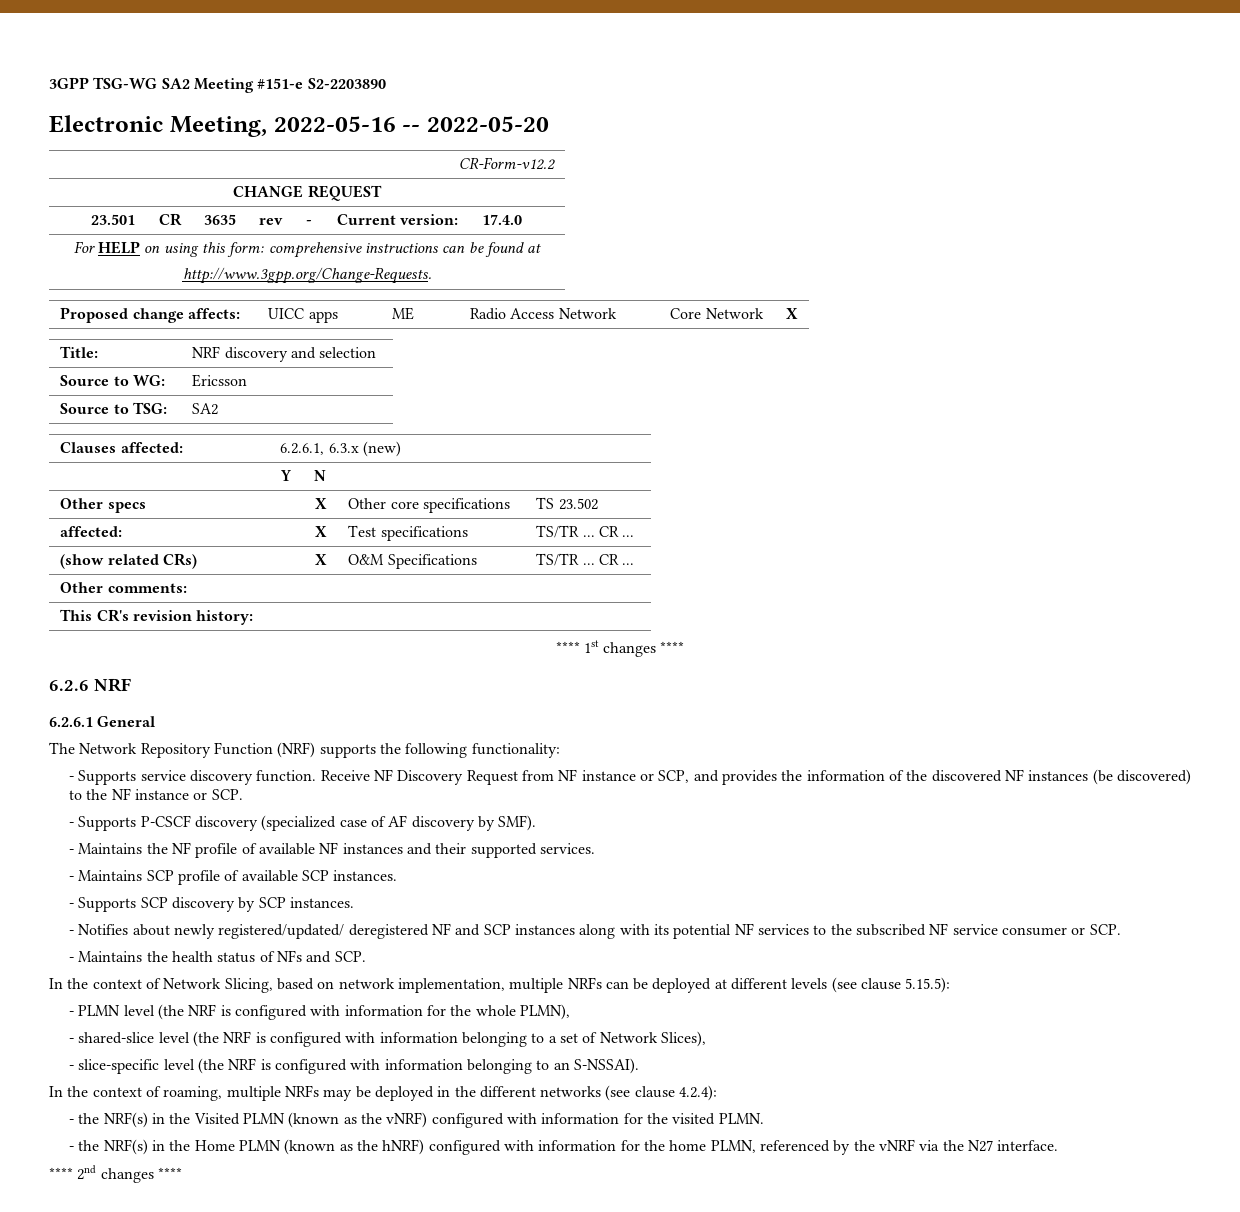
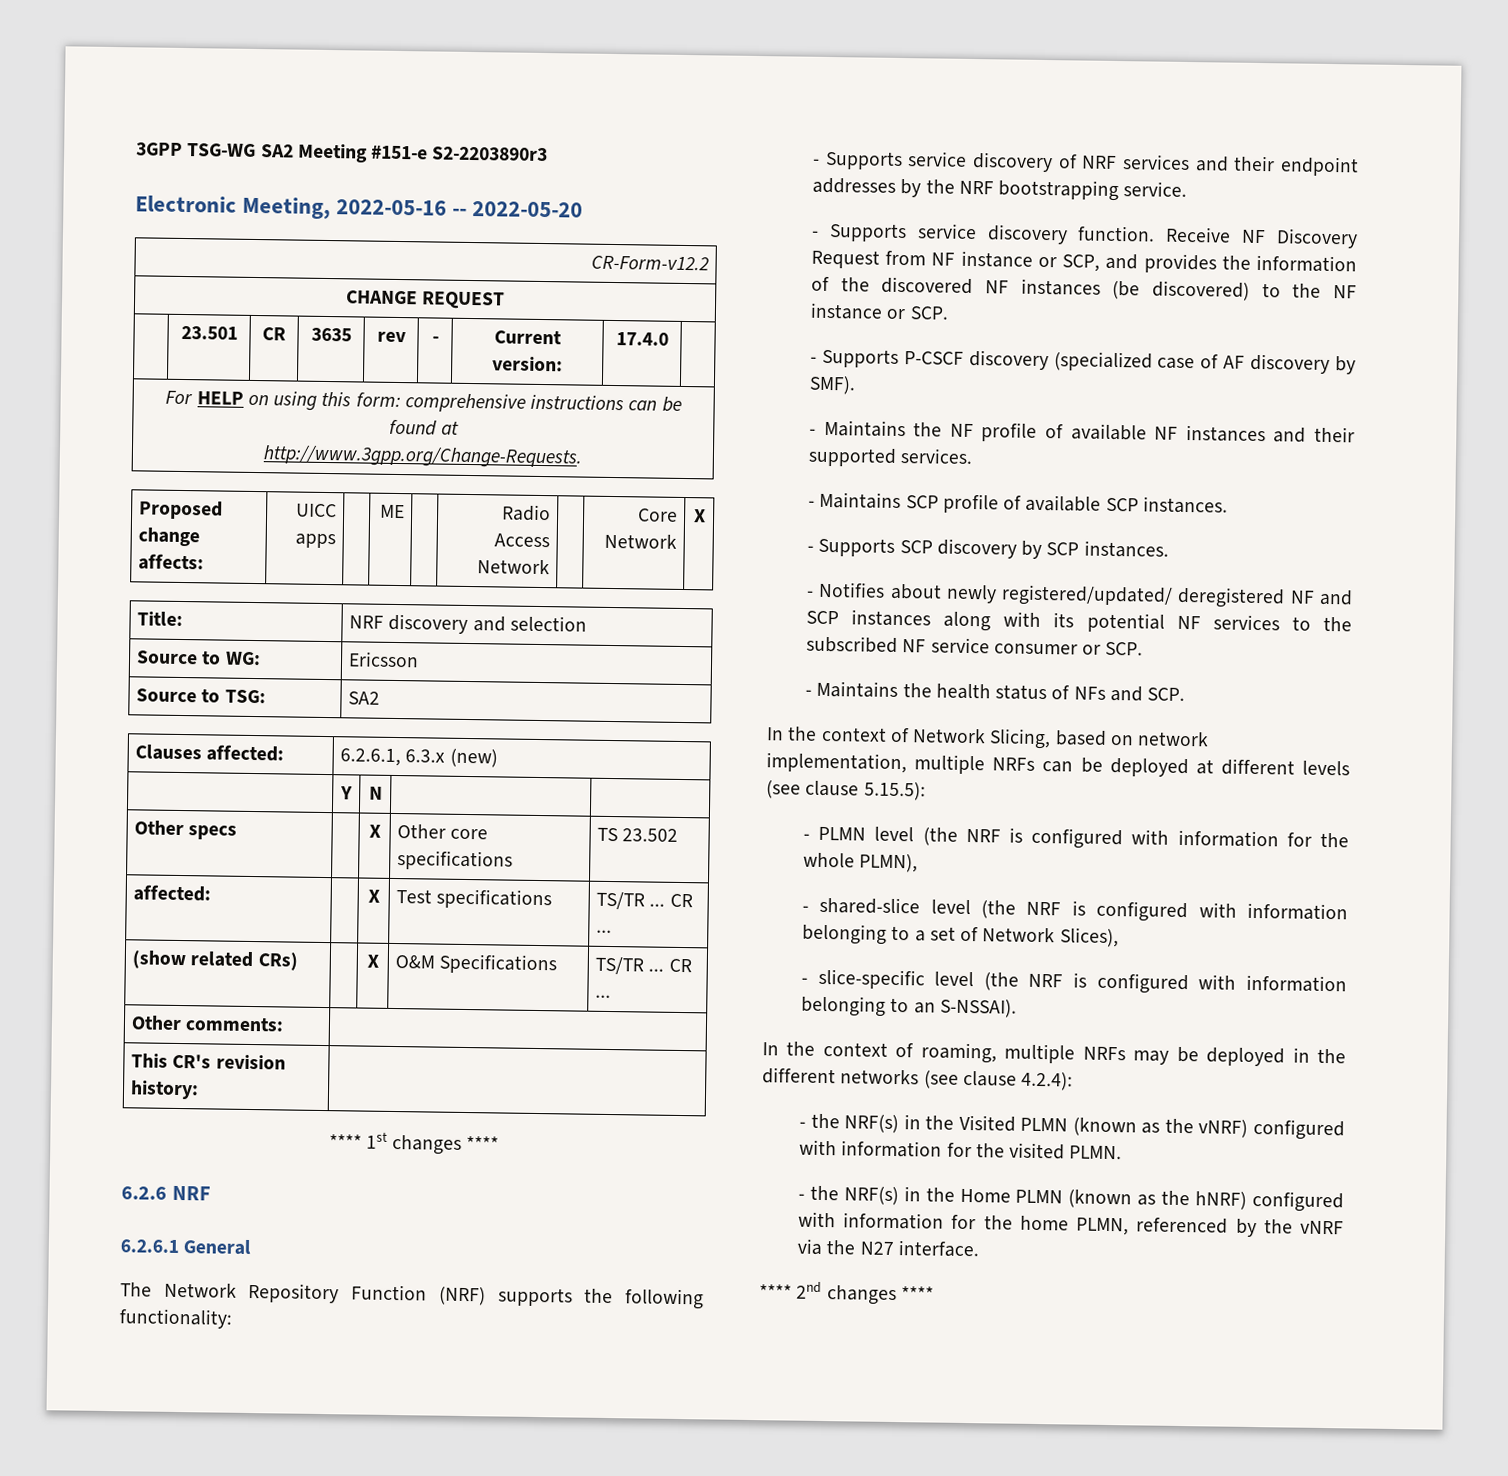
[307,78,386,89] S2-2203890 -> [432,146,549,162] S2-2203890r3
(560, 750) none -> [812,150,1359,177] [811,177,1188,202] // - Supports service discovery of NRF services and their endpoint addresses by the NRF bootstrapping service.

